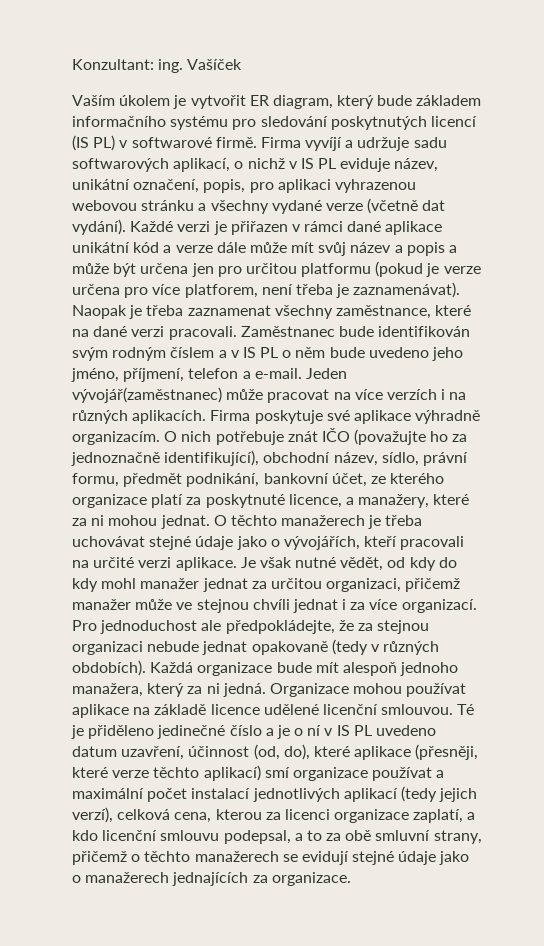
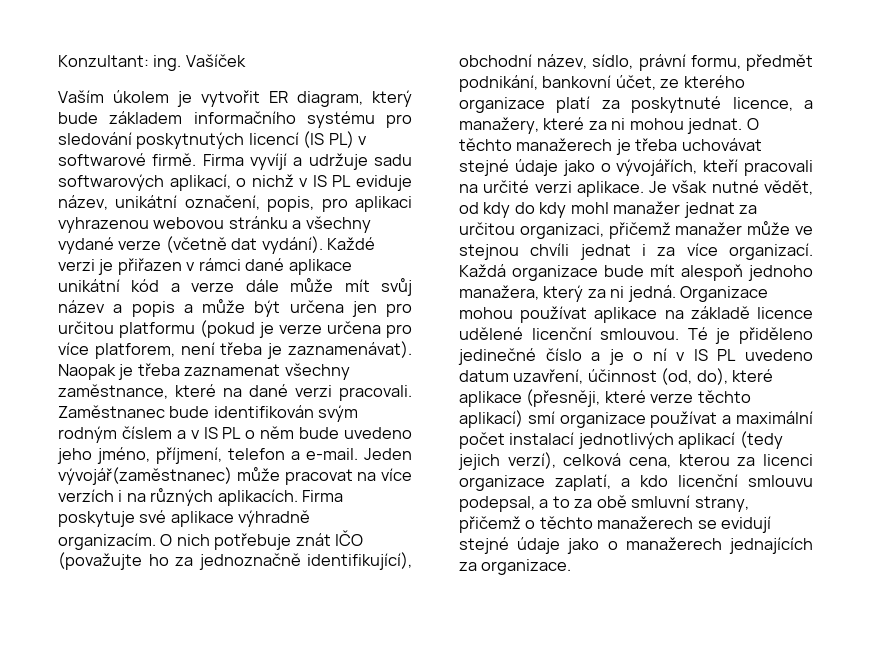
[72,620,430,634] [72,639,440,655] [72,660,146,676] Pro jednoduchost ale předpokládejte, že za stejnou organizaci nebude jednat opakovaně (tedy v různých obdobích). -> (813, 251) none

